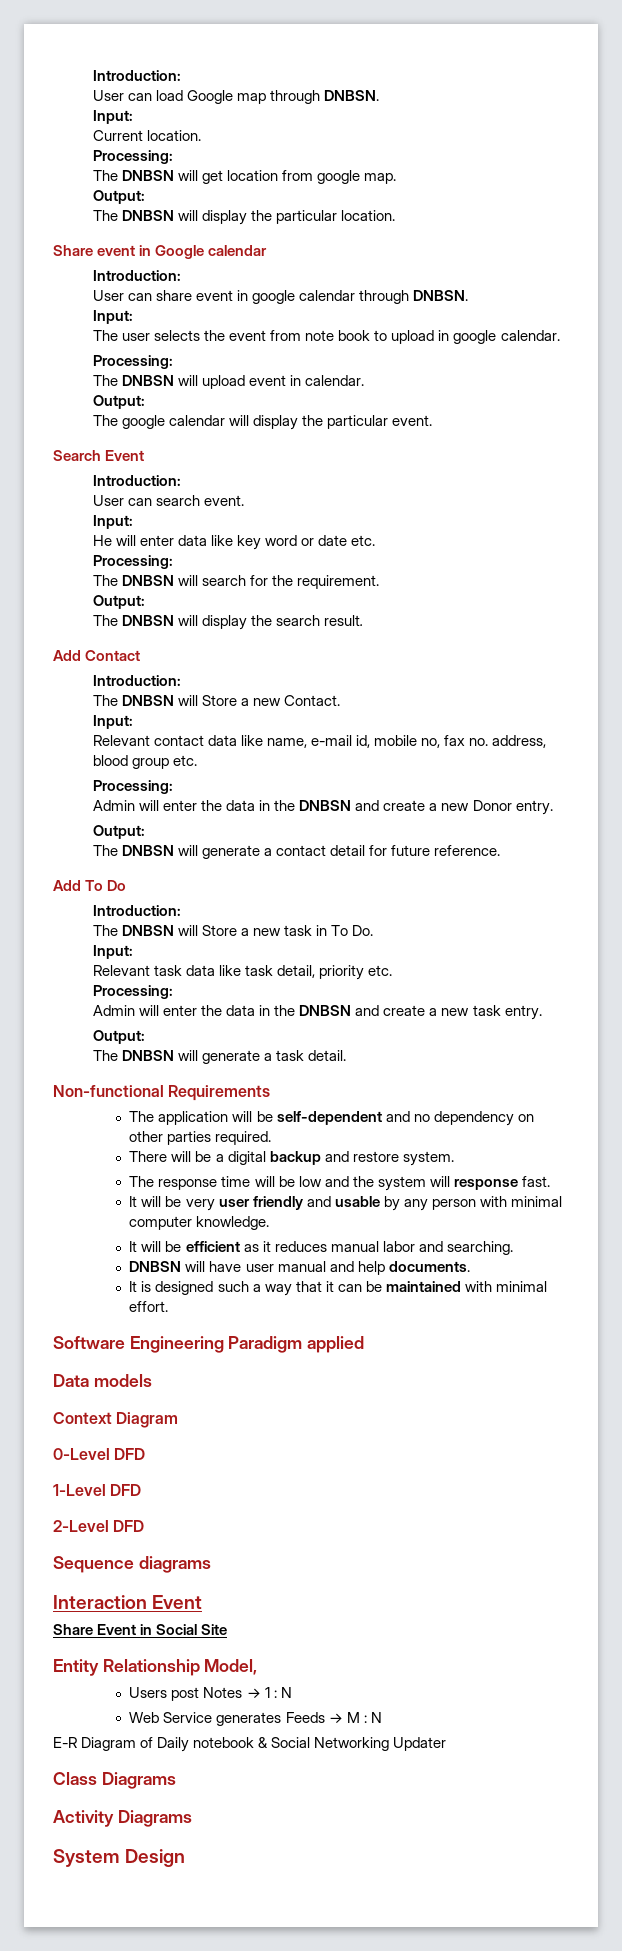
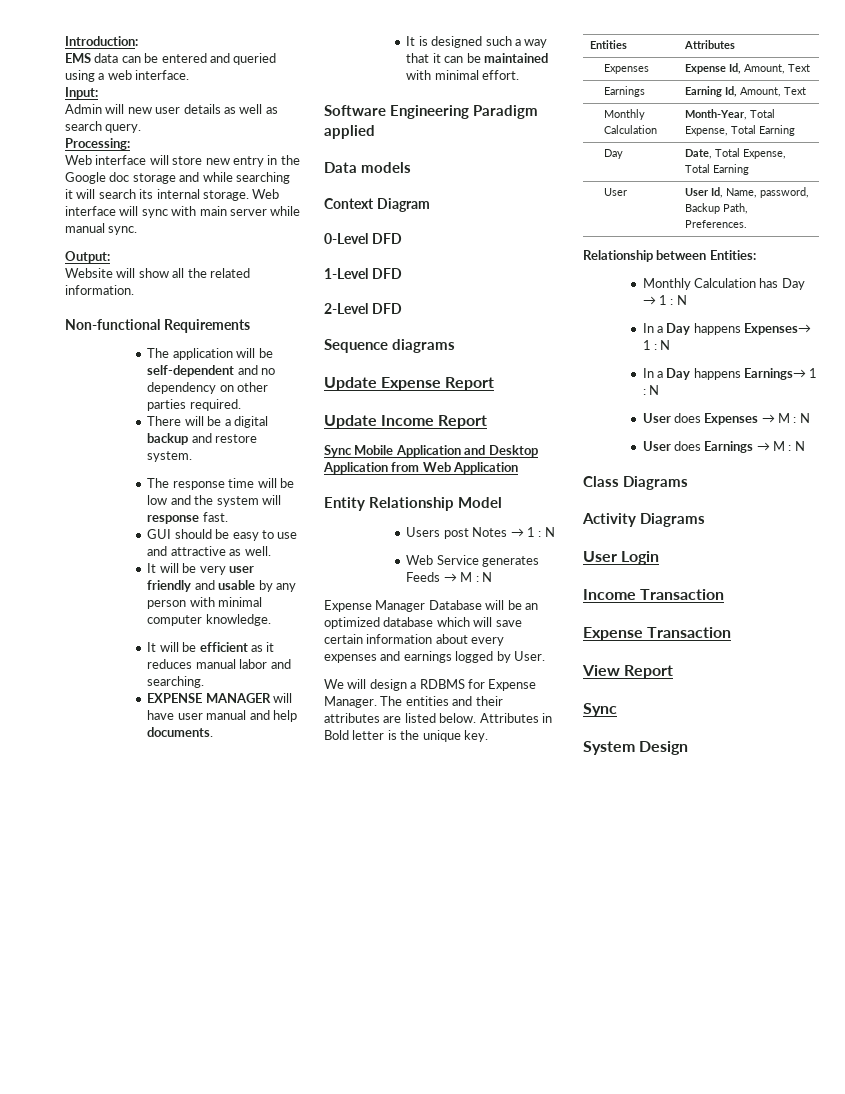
[92,70,181,81] [92,90,380,104] [92,110,133,124] [92,130,201,141] [92,150,173,164] [92,170,397,184] [92,190,145,204] [92,210,396,225] [53,245,268,259] [92,270,181,281] [92,290,469,304] [92,310,133,324] [92,330,560,344] [92,355,173,369] [92,375,365,389] [92,395,145,409] [92,415,433,430] [53,450,145,461] [92,475,181,486] [92,495,245,506] [92,515,133,529] [92,535,376,550] [92,555,173,569] [92,575,380,589] [92,595,145,609] [92,615,364,630] [53,650,141,661] [92,675,181,686] [92,695,341,706] [92,715,133,729] [92,735,547,748] [92,755,198,769] [92,780,173,794] [92,800,553,815] [92,825,145,839] [92,845,501,859] [53,880,127,891] [92,905,181,916] [92,925,374,936] [92,945,133,959] [92,965,393,980] [92,985,173,999] [92,1005,542,1020] [92,1030,145,1044] [92,1050,347,1064] Introduction: // User can load Google map through DNBSN. // Input: // Current location. // Processing: // The DNBSN will get location from google map. // Output: // The DNBSN will display the particular location. // Share event in Google calendar // Introduction: // User can share event in google calendar through DNBSN. // Input: // The user selects the event from note book to upload in google calendar. // Processing: // The DNBSN will upload event in calendar. // Output: // The google calendar will display the particular event. // Search Event // Introduction: // User can search event. // Input: // He will enter data like key word or date etc. // Processing: // The DNBSN will search for the requirement. // Output: // The DNBSN will display the search result. // Add Contact // Introduction: // The DNBSN will Store a new Contact. // Input: // Relevant contact data like name, e-mail id, mobile no, fax no. address, blood group etc. // Processing: // Admin will enter the data in the DNBSN and create a new Donor entry. // Output: // The DNBSN will generate a contact detail for future reference. // Add To Do // Introduction: // The DNBSN will Store a new task in To Do. // Input: // Relevant task data like task detail, priority etc. // Processing: // Admin will enter the data in the DNBSN and create a new task entry. // Output: // The DNBSN will generate a task detail. -> [65,36,138,46] [65,53,277,65] [65,70,190,82] [65,87,98,99] [65,104,278,114] [65,121,142,133] [65,138,130,150] [65,155,300,167] [65,172,290,184] [65,189,280,201] [65,206,301,218] [65,223,138,235] [65,251,110,263] [65,268,250,278] [65,285,134,295] Introduction: // EMS data can be entered and queried using a web interface. // Input: // Admin will new user details as well as search query. // Processing: // Web interface will store new entry in the Google doc storage and while searching it will search its internal storage. Web interface will sync with main server while manual sync. // Output: // Website will show all the related information.
(550, 1181) none -> [147,529,298,541] [147,546,271,556] // GUI should be easy to use and attractive as well.
[129,1261,182,1272] DNBSN -> [147,693,271,703] EXPENSE MANAGER
[53,1595,203,1609] [53,1624,228,1635] Interaction Event // Share Event in Social Site -> [324,377,495,391] [324,415,488,429] [324,445,538,457] [323,462,519,474] Update Expense Report // Update Income Report // Sync Mobile Application and Desktop Application from Web Application
[204,1659,258,1675] Model, -> [458,497,502,508] Model
[53,1737,447,1752] [53,1772,176,1789] [53,1810,192,1827] E-R Diagram of Daily notebook & Social Networking Updater // Class Diagrams // Activity Diagrams -> [324,600,538,612] [324,617,522,629] [324,634,505,646] [324,651,545,663] [324,679,537,691] [324,696,503,708] [324,713,552,723] [324,730,488,742] [589,40,627,49] [683,40,735,49] [603,64,649,74] [684,63,810,74] [603,86,645,97] [684,86,806,97] [603,109,645,120] [603,125,657,134] [684,109,775,120] [684,125,795,136] [603,149,623,159] [684,148,786,159] [684,164,749,175] [603,188,627,196] [684,187,809,198] [684,203,748,214] [684,220,747,228] [583,250,756,262] [642,278,805,290] [642,295,687,305] [642,323,812,335] [642,340,671,350] [642,368,818,380] [642,385,659,395] [642,413,810,425] [642,441,805,453] [583,476,688,490] [582,513,705,527] [583,551,660,565] [583,589,725,600] [583,627,732,641] [582,665,674,679] [583,703,617,717] Expense Manager Database will be an optimized database which will save certain information about every expenses and earnings logged by User. // We will design a RDBMS for Expense Manager. The entities and their attributes are listed below. Attributes in Bold letter is the unique key. // Entities | Attributes // Expenses | Expense Id, Amount, Text // Earnings | Earning Id, Amount, Text // Monthly Calculation | Month-Year, Total Expense, Total Earning // Day | Date, Total Expense, Total Earning // User | User Id, Name, password, Backup Path, Preferences. // Relationship between Entities: // Monthly Calculation has Day → 1 : N // In a Day happens Expenses→ 1 : N // In a Day happens Earnings→ 1 : N // User does Expenses → M : N // User does Earnings → M : N // Class Diagrams // Activity Diagrams // User Login // Income Transaction // Expense Transaction // View Report // Sync

